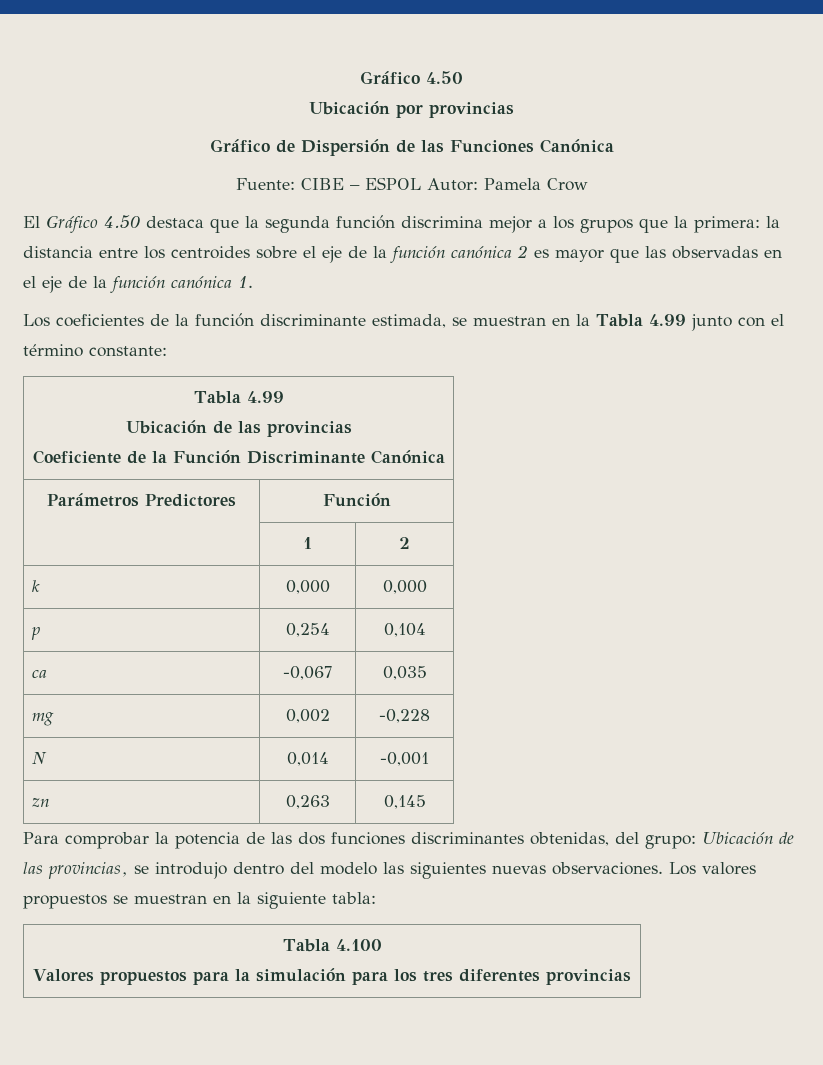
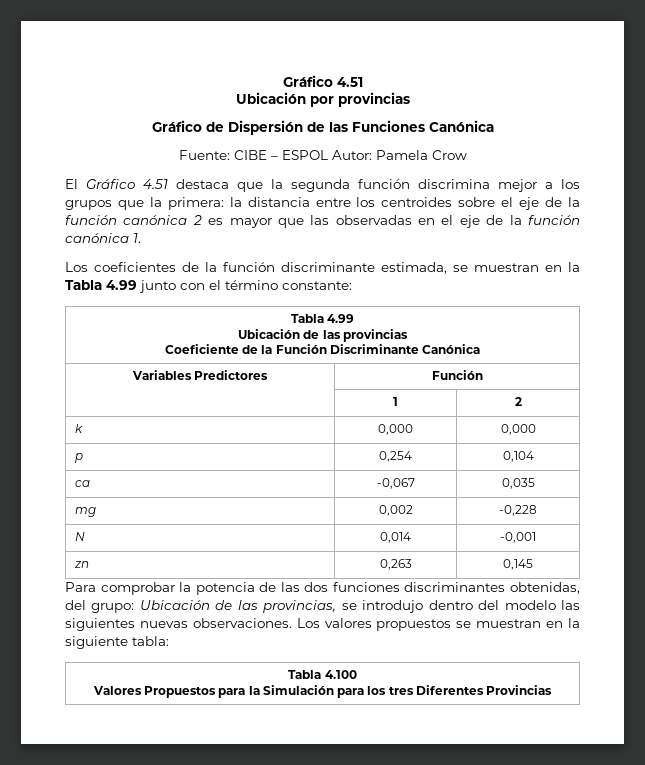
[360,71,463,84] Gráfico 4.50 -> [282,75,363,87] Gráfico 4.51
[104,215,140,229] 4.50 -> [143,179,168,189] 4.51
[47,493,139,507] Parámetros -> [131,370,192,380] Variables
[99,971,187,985] propuestos -> [144,686,217,698] Propuestos
[255,968,346,982] simulación -> [262,685,334,695] Simulación
[458,969,631,985] diferentes provincias -> [415,685,553,695] Diferentes Provincias

